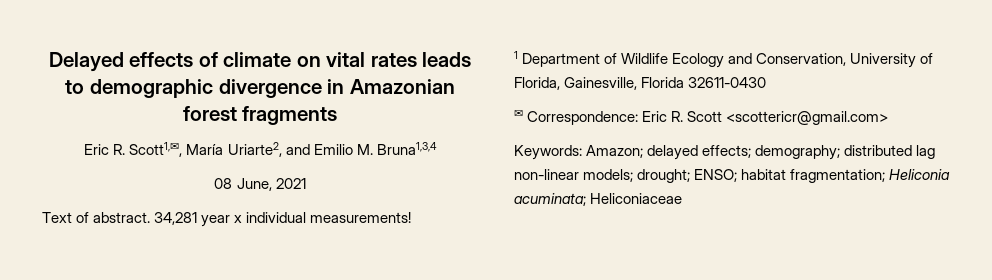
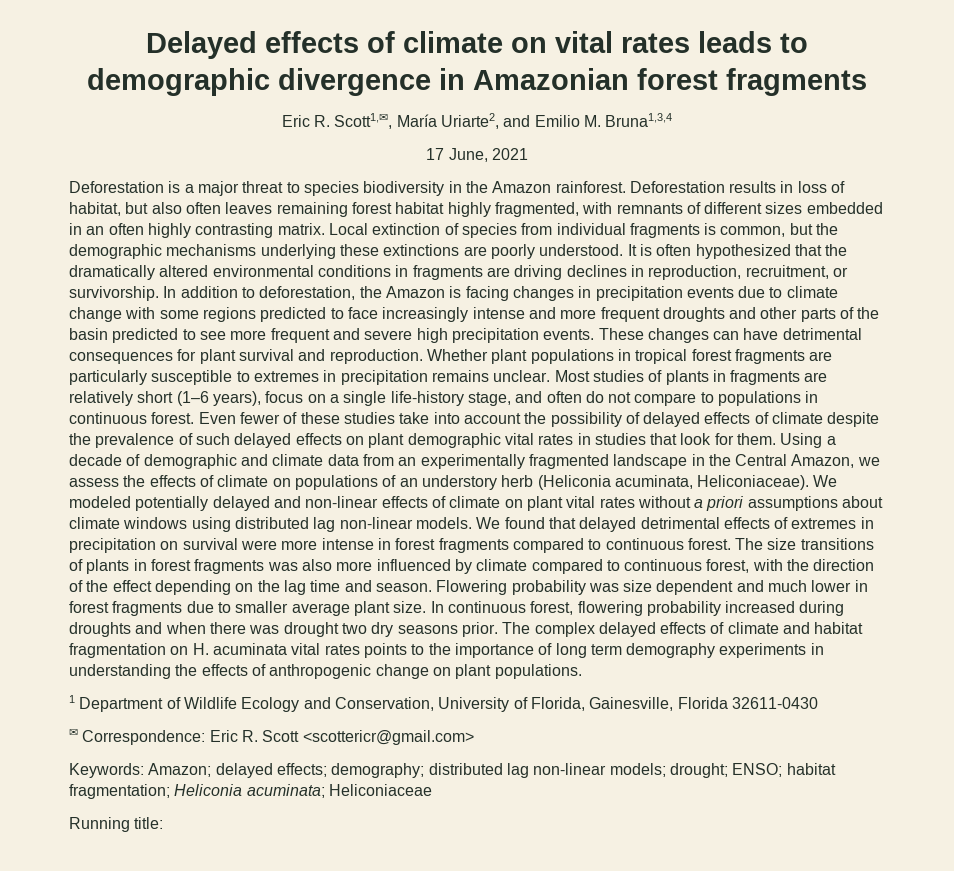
[214,178,233,189] 08 -> [426,148,445,160] 17
[42,212,412,227] Text of abstract. 34,281 year x individual measurements! -> [69,181,846,196] [69,202,883,217] [69,223,839,238] [69,244,848,259] [69,265,848,280] [69,286,838,301] [69,307,880,322] [69,328,862,343] [69,349,833,364] [69,370,828,385] [69,391,819,406] [69,412,880,427] [69,433,836,448] [69,454,880,469] [69,475,838,490] [69,496,884,511] [69,517,874,532] [69,538,874,553] [69,559,875,574] [69,580,868,595] [69,601,845,616] [69,622,864,637] [69,643,824,658] [69,664,582,679] Deforestation is a major threat to species biodiversity in the Amazon rainforest. Deforestation results in loss of habitat, but also often leaves remaining forest habitat highly fragmented, with remnants of different sizes embedded in an often highly contrasting matrix. Local extinction of species from individual fragments is common, but the demographic mechanisms underlying these extinctions are poorly understood. It is often hypothesized that the dramatically altered environmental conditions in fragments are driving declines in reproduction, recruitment, or survivorship. In addition to deforestation, the Amazon is facing changes in precipitation events due to climate change with some regions predicted to face increasingly intense and more frequent droughts and other parts of the basin predicted to see more frequent and severe high precipitation events. These changes can have detrimental consequences for plant survival and reproduction. Whether plant populations in tropical forest fragments are particularly susceptible to extremes in precipitation remains unclear. Most studies of plants in fragments are relatively short (1–6 years), focus on a single life-history stage, and often do not compare to populations in continuous forest. Even fewer of these studies take into account the possibility of delayed effects of climate despite the prevalence of such delayed effects on plant demographic vital rates in studies that look for them. Using a decade of demographic and climate data from an experimentally fragmented landscape in the Central Amazon, we assess the effects of climate on populations of an understory herb (Heliconia acuminata, Heliconiaceae). We modeled potentially delayed and non-linear effects of climate on plant vital rates without a priori assumptions about climate windows using distributed lag non-linear models. We found that delayed detrimental effects of extremes in precipitation on survival were more intense in forest fragments compared to continuous forest. The size transitions of plants in forest fragments was also more influenced by climate compared to continuous forest, with the direction of the effect depending on the lag time and season. Flowering probability was size dependent and much lower in forest fragments due to smaller average plant size. In continuous forest, flowering probability increased during droughts and when there was drought two dry seasons prior. The complex delayed effects of climate and habitat fragmentation on H. acuminata vital rates points to the importance of long term demography experiments in understanding the effects of anthropogenic change on plant populations.
(683, 198) none -> [69,817,164,832] // Running title:

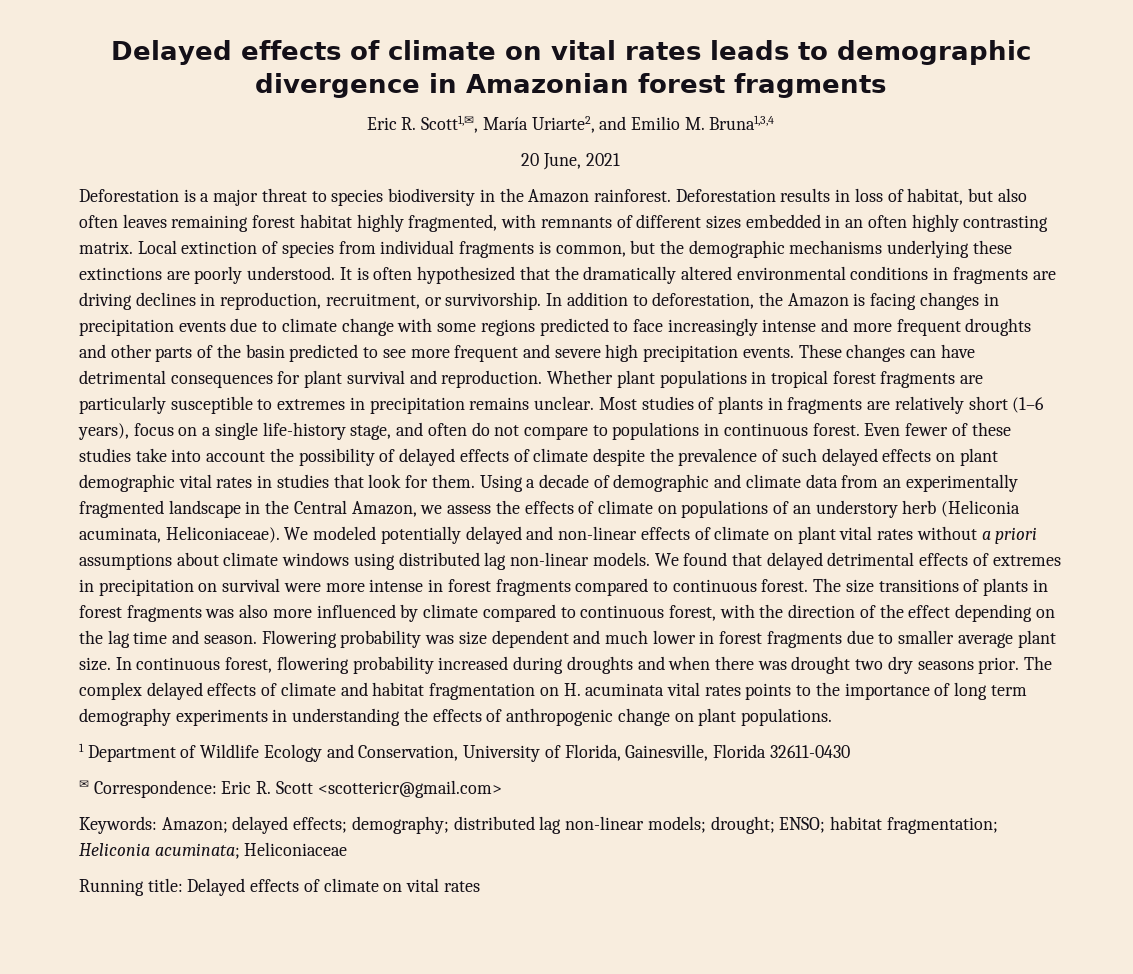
[426,148,445,160] 17 -> [521,153,540,166] 20
(164, 823) none -> [187,878,480,896] Delayed effects of climate on vital rates

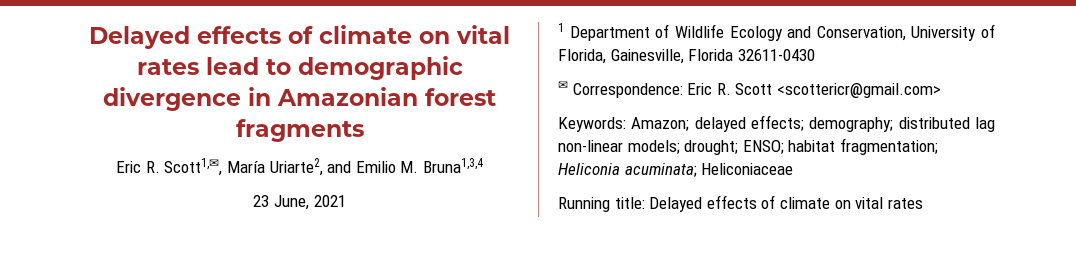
[110,40,789,65] Delayed effects of climate on vital rates leads -> [89,25,510,49] [136,57,259,75] Delayed effects of climate on vital rates lead
[521,153,540,166] 20 -> [253,195,270,207] 23
[79,188,1027,206] [79,214,1049,232] [79,240,1012,258] [79,266,1056,284] [79,292,999,310] [79,318,1032,336] [79,344,975,362] [79,370,984,388] [79,396,1045,414] [78,422,1011,440] [79,448,998,466] [79,474,1018,492] [79,500,1021,518] [79,526,1038,544] [79,552,1061,570] [79,578,1048,596] [79,604,1055,622] [79,630,1056,648] [79,656,1053,674] [79,682,1027,700] [79,708,832,726] // Deforestation is a major threat to species biodiversity in the Amazon rainforest. Deforestation results in loss of habitat, but also often leaves remaining forest habitat highly fragmented, with remnants of different sizes embedded in an often highly contrasting matrix. Local extinction of species from individual fragments is common, but the demographic mechanisms underlying these extinctions are poorly understood. It is often hypothesized that the dramatically altered environmental conditions in fragments are driving declines in reproduction, recruitment, or survivorship. In addition to deforestation, the Amazon is facing changes in precipitation events due to climate change with some regions predicted to face increasingly intense and more frequent droughts and other parts of the basin predicted to see more frequent and severe high precipitation events. These changes can have detrimental consequences for plant survival and reproduction. Whether plant populations in tropical forest fragments are particularly susceptible to extremes in precipitation remains unclear. Most studies of plants in fragments are relatively short (1–6 years), focus on a single life-history stage, and often do not compare to populations in continuous forest. Even fewer of these studies take into account the possibility of delayed effects of climate despite the prevalence of such delayed effects on plant demographic vital rates in studies that look for them. Using a decade of demographic and climate data from an experimentally fragmented landscape in the Central Amazon, we assess the effects of climate on populations of an understory herb (Heliconia acuminata, Heliconiaceae). We modeled potentially delayed and non-linear effects of climate on plant vital rates without a priori assumptions about climate windows using distributed lag non-linear models. We found that delayed detrimental effects of extremes in precipitation on survival were more intense in forest fragments compared to continuous forest. The size transitions of plants in forest fragments was also more influenced by climate compared to continuous forest, with the direction of the effect depending on the lag time and season. Flowering probability was size dependent and much lower in forest fragments due to smaller average plant size. In continuous forest, flowering probability increased during droughts and when there was drought two dry seasons prior. The complex delayed effects of climate and habitat fragmentation on H. acuminata vital rates points to the importance of long term demography experiments in understanding the effects of anthropogenic change on plant populations. -> (346, 201) none

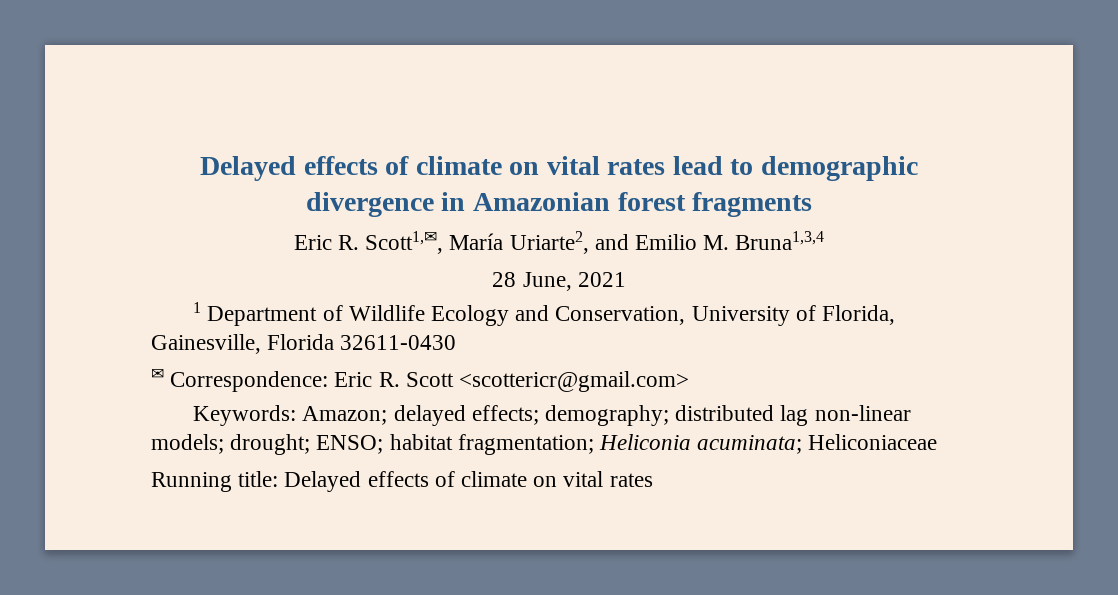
[253,195,270,207] 23 -> [492,272,517,287] 28

